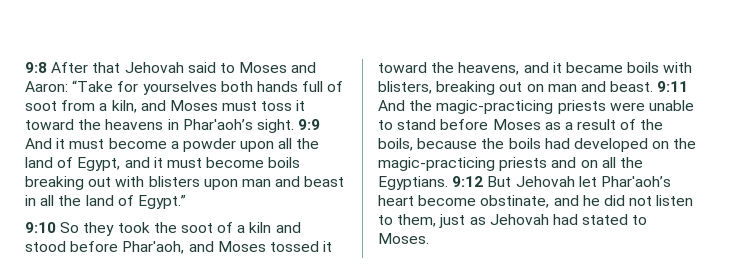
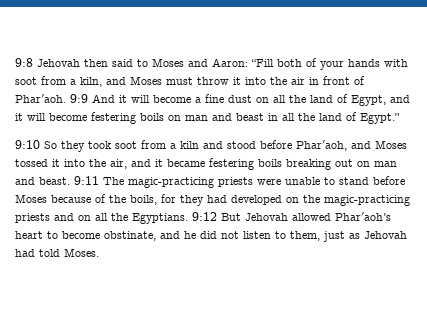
[51,62,184,73] After that Jehovah -> [37,59,108,67] Jehovah then
[72,80,344,95] “Take for yourselves both hands full of -> [251,58,408,70] “Fill both of your hands with
[261,100,306,111] [25,119,294,133] toss it toward the heavens in Phar′aoh’s sight. -> [197,76,365,85] [15,94,66,103] throw it into the air in front of Phar′aoh.
[69,139,105,149] must -> [131,95,150,103] will
[182,138,275,152] powder upon -> [205,94,269,103] fine dust on
[166,157,301,168] [25,176,238,190] must become boils breaking out with blisters upon -> [27,112,181,124] will become festering boils on
[153,222,234,233] the soot of -> [115,140,166,149] soot from
[378,62,693,75] [378,81,432,94] toward the heavens, and it became boils with blisters, -> [64,158,282,170] into the air, and it became festering boils
[378,100,433,111] And the -> [103,177,124,185] The
[544,119,664,130] [378,138,541,151] as a result of the boils, because the boils -> [51,194,204,206] because of the boils, for they
[578,176,597,187] let -> [292,213,331,221] allowed
(414, 200) none -> [47,231,58,239] to
[582,214,648,225] stated to -> [39,249,60,257] told

